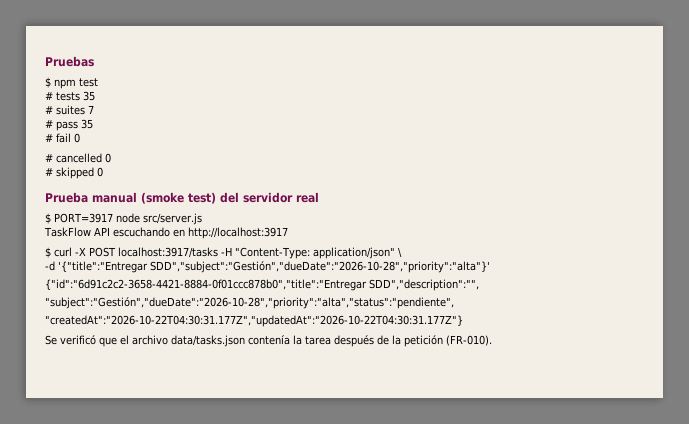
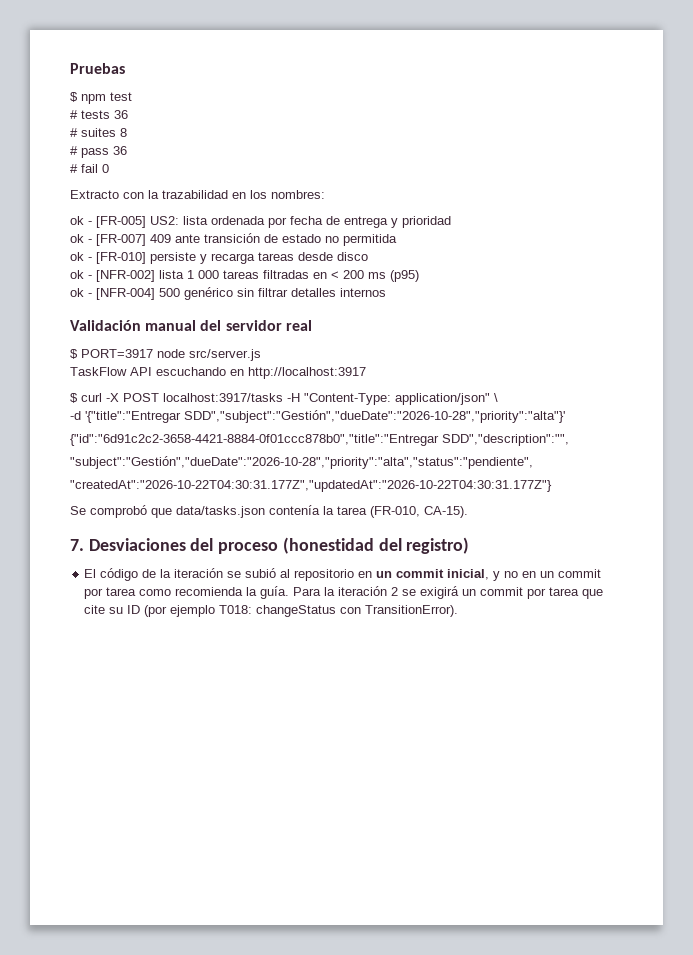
[83,91,95,101] 35 -> [114,110,128,119] 36
[88,105,94,114] 7 -> [120,128,127,137] 8
[81,119,93,129] 35 -> [113,146,127,155] 36
[45,153,111,163] [45,167,103,179] [45,192,216,204] # cancelled 0 // # skipped 0 // Prueba manual (smoke test) -> [70,190,325,199] [70,216,451,228] [70,233,397,246] [70,252,368,264] [70,270,419,282] [70,287,386,300] [70,320,197,331] Extracto con la trazabilidad en los nombres: // ok - [FR-005] US2: lista ordenada por fecha de entrega y prioridad // ok - [FR-007] 409 ante transición de estado no permitida // ok - [FR-010] persiste y recarga tareas desde disco // ok - [NFR-002] lista 1 000 tareas filtradas en < 200 ms (p95) // ok - [NFR-004] 500 genérico sin filtrar detalles internos // Validación manual
[60,335,492,347] verificó que el archivo data/tasks.json contenía la tarea después de la petición (FR-010). -> [90,505,468,518] [70,537,470,554] [84,568,602,581] [84,586,604,599] [84,605,459,617] comprobó que data/tasks.json contenía la tarea (FR-010, CA-15). // 7. Desviaciones del proceso (honestidad del registro) // El código de la iteración se subió al repositorio en un commit inicial, y no en un commit por tarea como recomienda la guía. Para la iteración 2 se exigirá un commit por tarea que cite su ID (por ejemplo T018: changeStatus con TransitionError).

